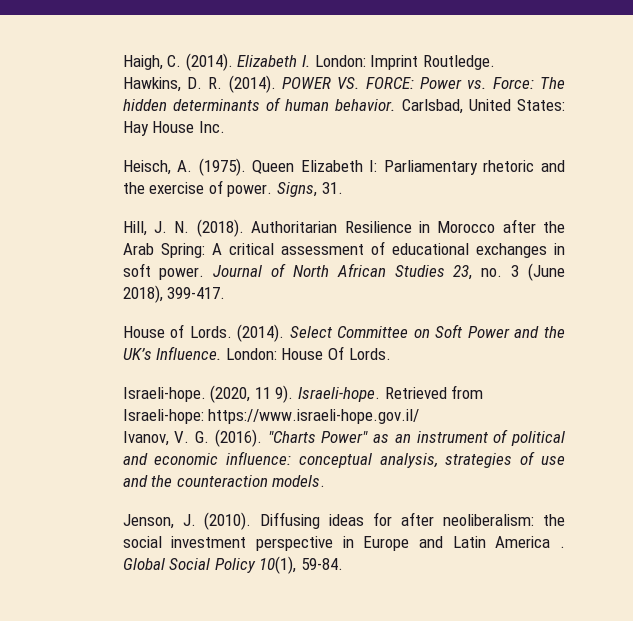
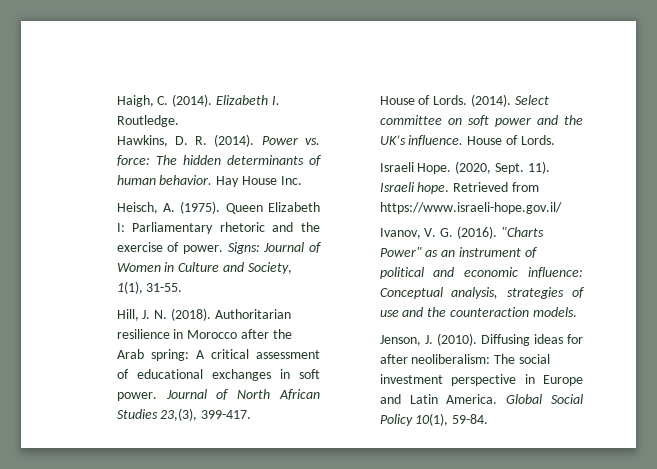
[314,55,419,70] London: Imprint -> (280, 100) none
[281,77,414,89] POWER VS. FORCE: -> (255, 140) none
[492,77,534,89] Force: -> [116,155,150,166] force:
[401,99,565,114] Carlsbad, United States: -> (213, 180) none
[276,182,343,197] Signs, 31. -> [227,242,321,254] [116,262,292,274] [116,281,183,294] Signs: Journal of Women in Culture and Society, 1(1), 31-55.
[344,221,412,233] Resilience -> [116,329,170,339] resilience
[160,243,205,258] Spring: -> [150,349,189,361] spring:
[453,263,565,281] [122,285,163,303] 23, no. 3 (June 2018), -> [160,408,198,421] 23,(3),
[337,324,565,338] [122,346,391,360] [122,385,380,403] Committee on Soft Power and the UK’s Influence. London: House Of Lords. // Israeli-hope. (2020, 11 9). Israeli-hope. -> [379,115,583,127] [379,135,555,146] [379,161,550,174] [379,182,450,194] committee on soft power and the UK’s influence. House of Lords. // Israeli Hope. (2020, Sept. 11). Israeli hope.
[122,409,204,424] Israeli-hope: -> (540, 187) none
[298,453,372,468] conceptual -> [379,287,443,299] Conceptual
[543,514,565,526] the -> [494,354,516,364] The
[495,536,565,548] America . -> [446,394,498,404] America.

